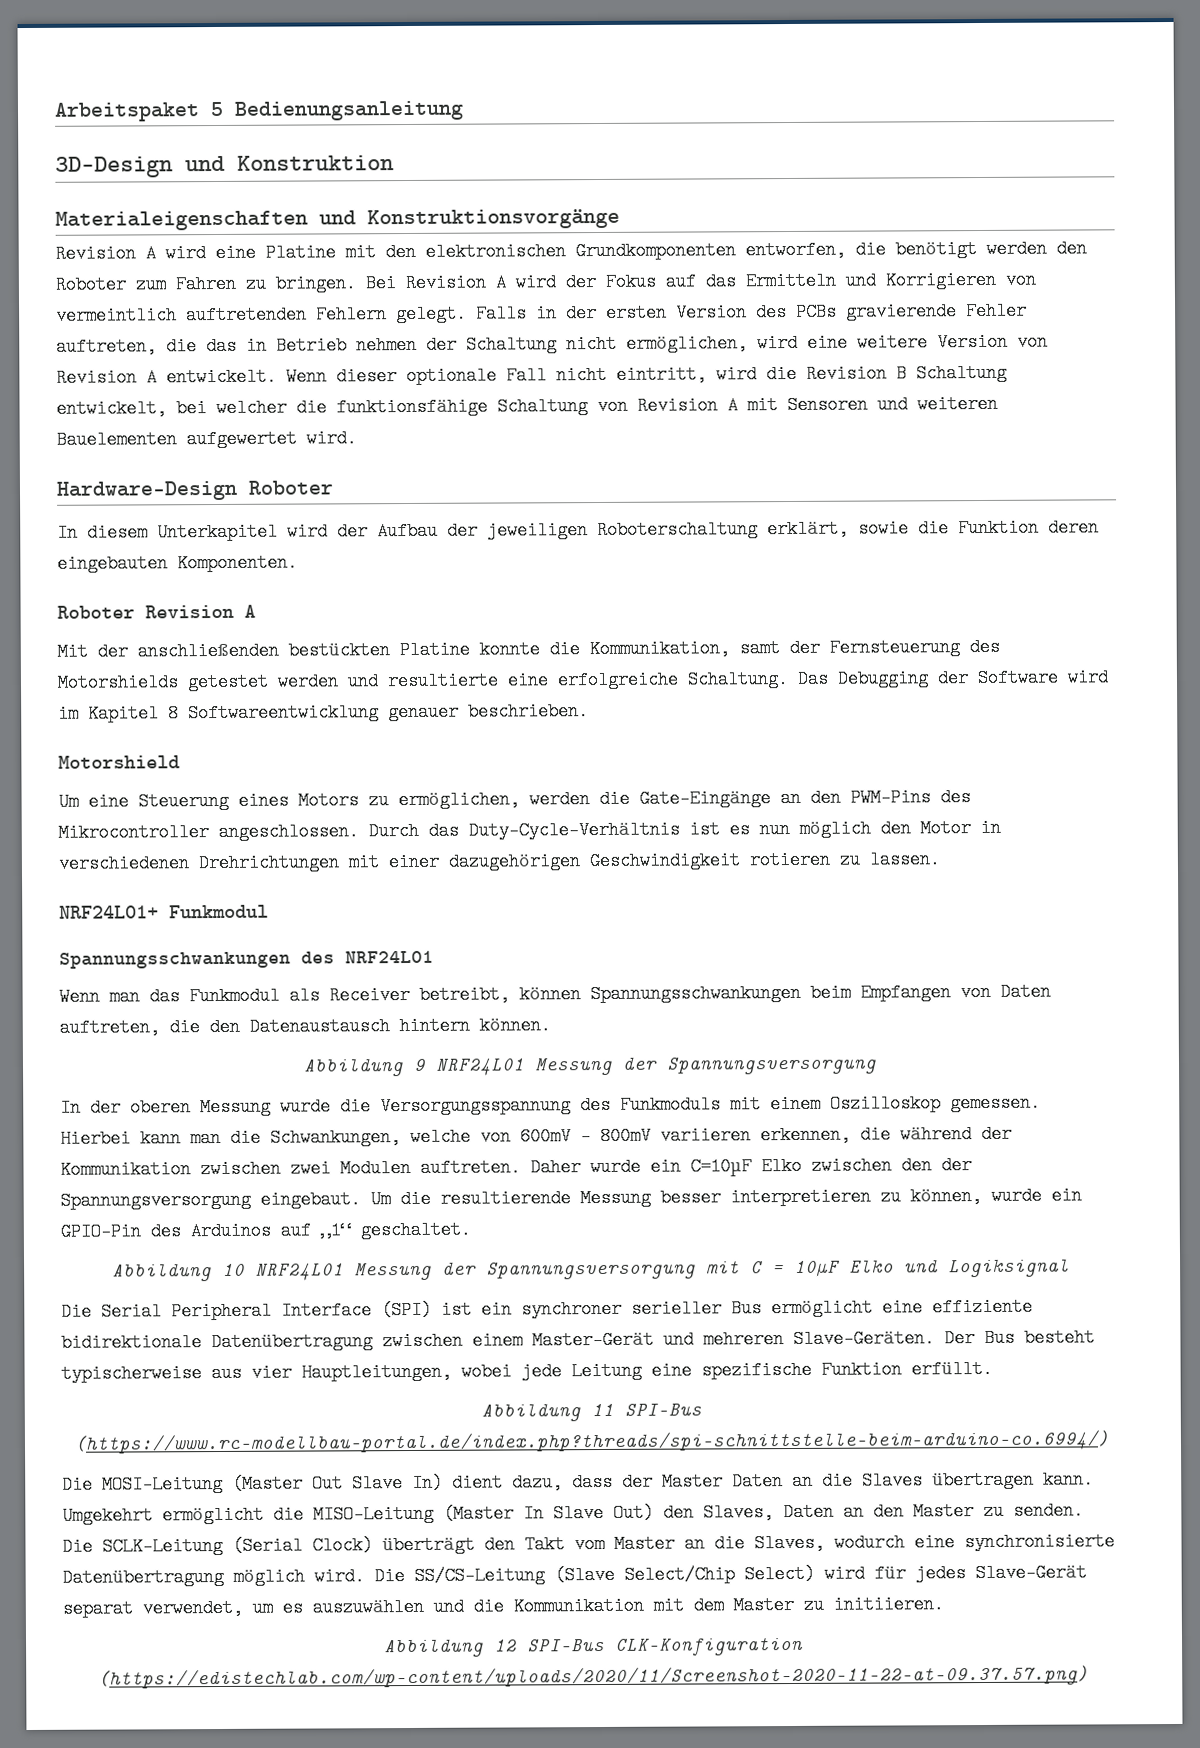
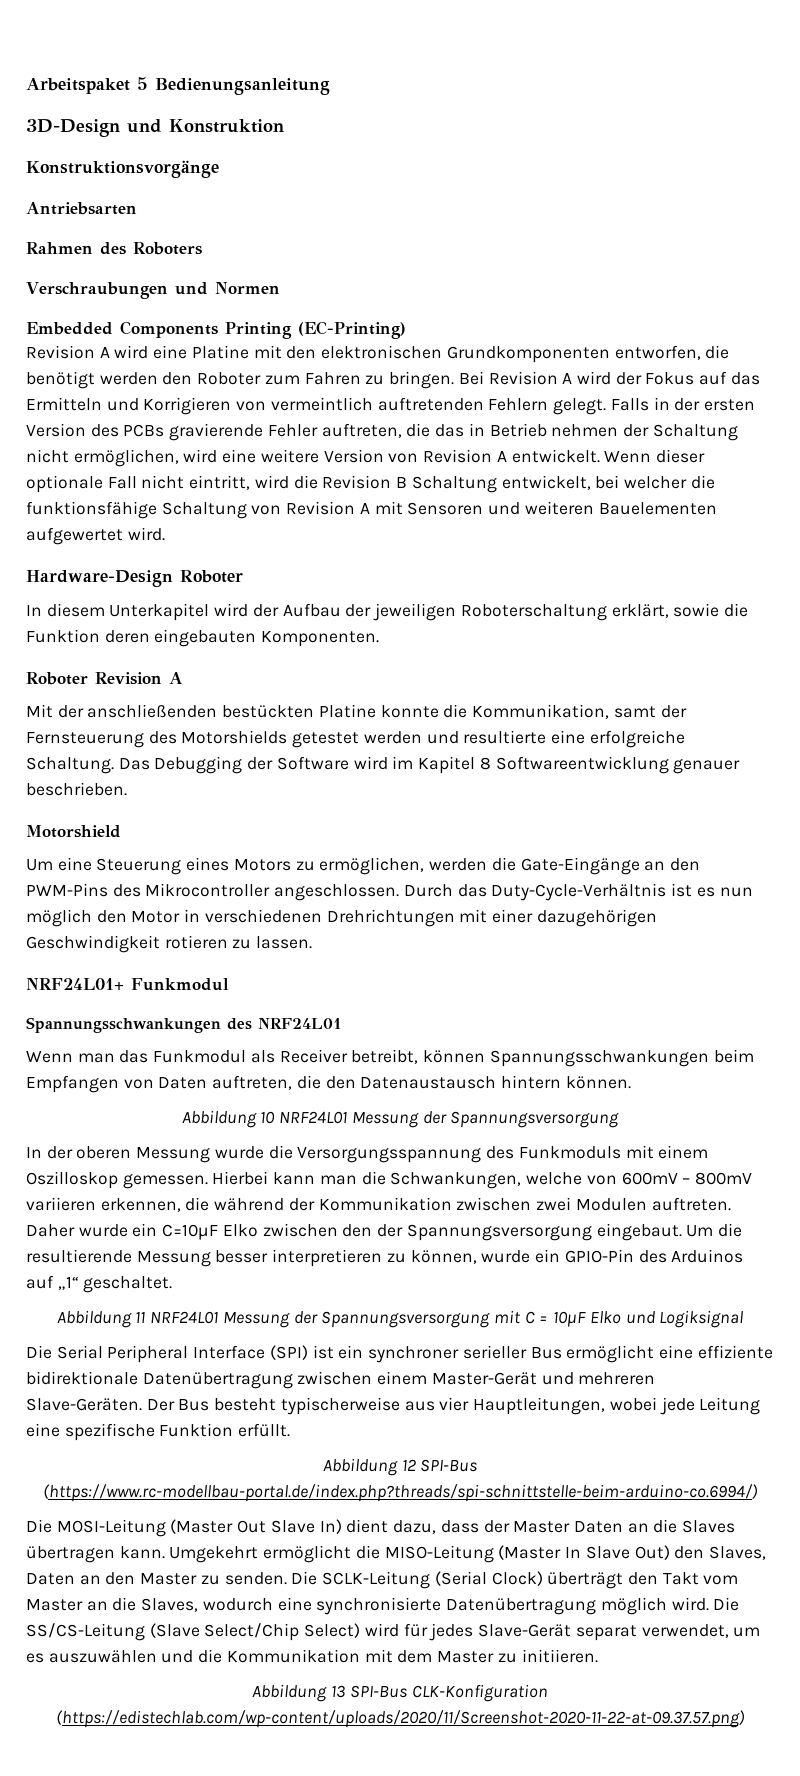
[55,208,620,231] Materialeigenschaften und Konstruktionsvorgänge -> [26,160,219,178] [26,202,137,215] [26,242,202,255] [26,282,280,299] [26,321,406,339] Konstruktionsvorgänge // Antriebsarten // Rahmen des Roboters // Verschraubungen und Normen // Embedded Components Printing (EC-Printing)
[412,1058,426,1071] 9 -> [260,1111,276,1124] 10
[222,1263,245,1276] 10 -> [135,1311,146,1323] 11
[590,1403,614,1417] 11 -> [401,1459,416,1471] 12
[493,1639,517,1652] 12 -> [331,1685,346,1698] 13

